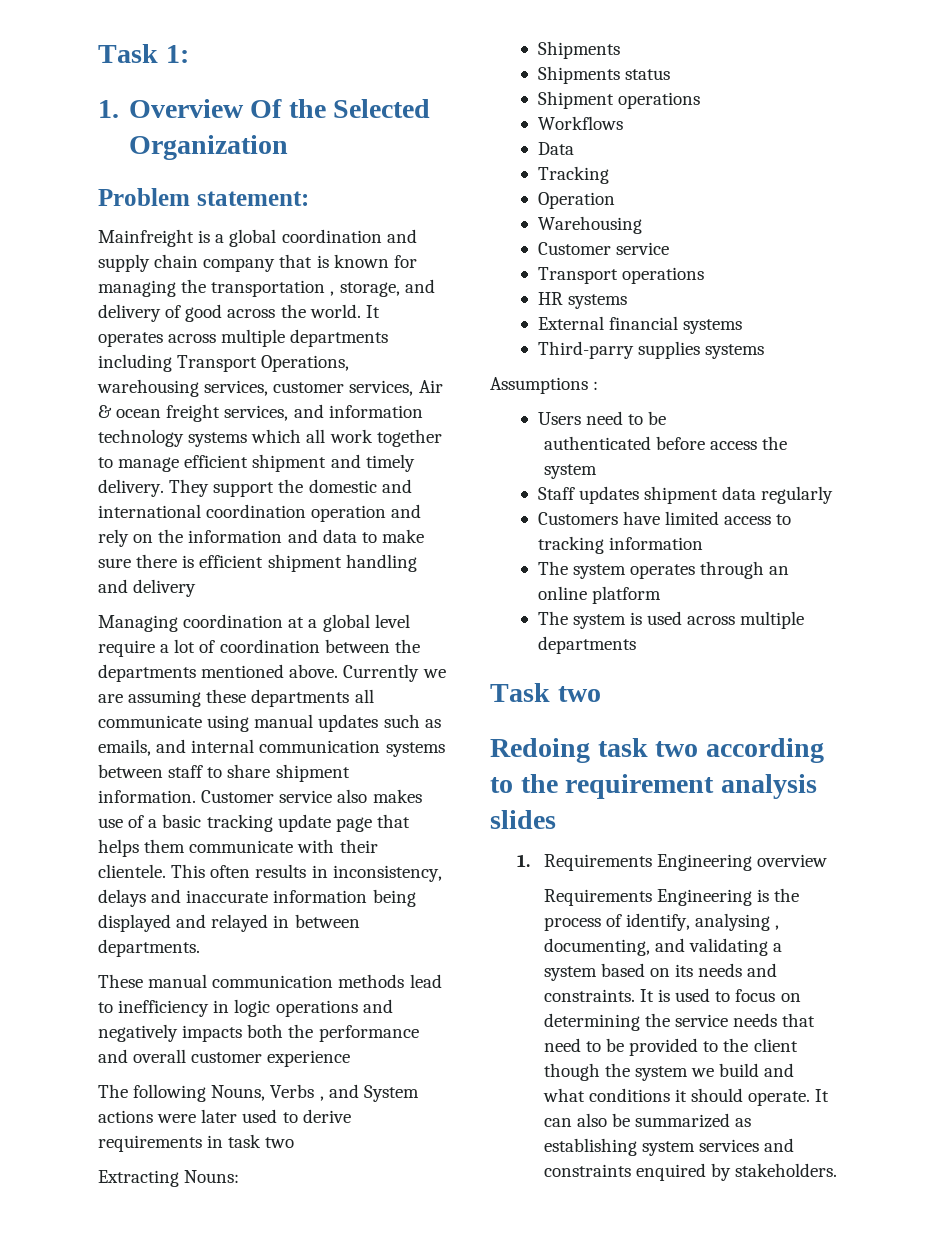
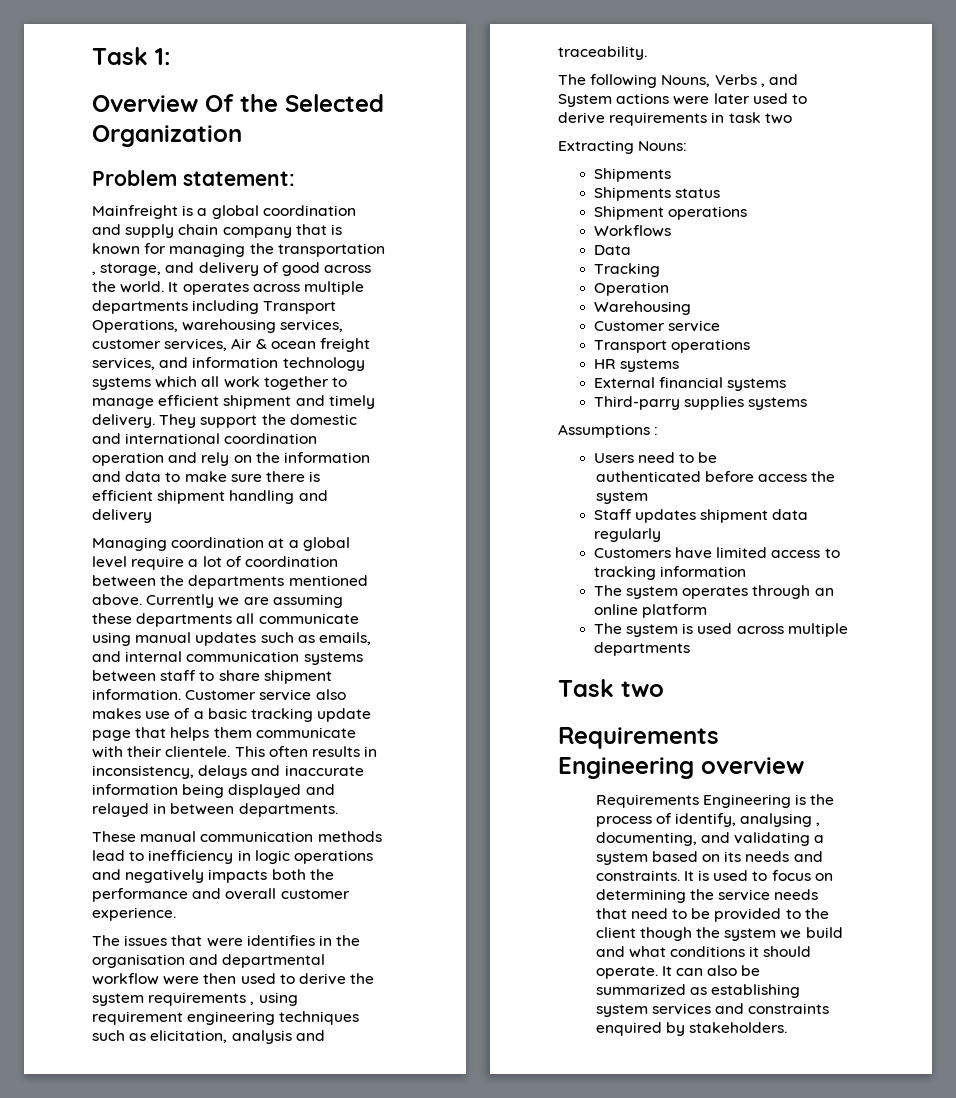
[98,100,119,118] 1. -> (171, 56) none
[267,1050,351,1067] experience -> [92,907,176,921] [92,935,361,947] [92,954,326,968] [92,973,375,985] [92,992,298,1006] [92,1011,360,1025] [92,1030,325,1044] [558,46,647,60] experience. // The issues that were identifies in the organisation and departmental workflow were then used to derive the system requirements , using requirement engineering techniques such as elicitation, analysis and traceability.
[490,738,824,763] [490,774,817,799] [490,810,556,829] [516,854,530,867] Redoing task two according to the requirement analysis slides // 1. -> (664, 689) none

